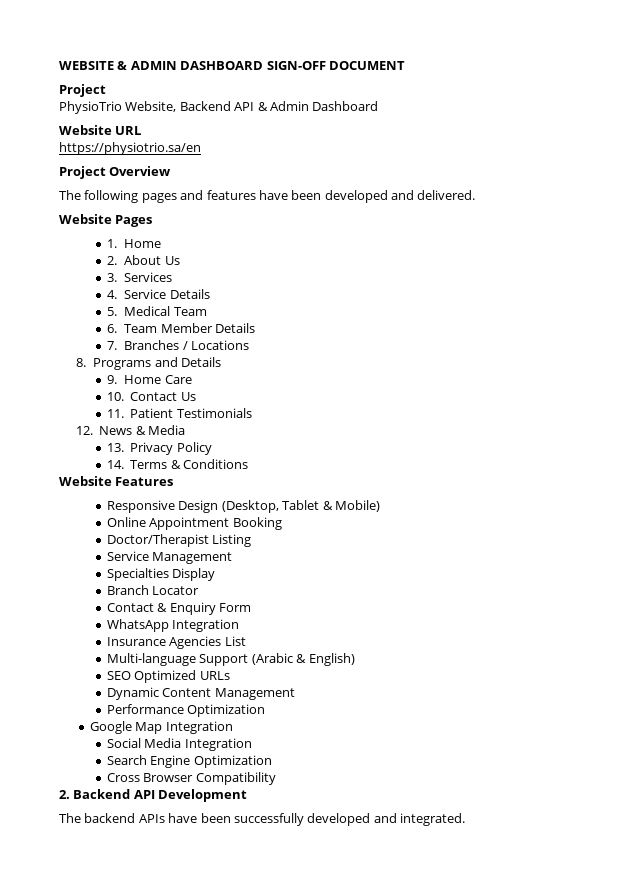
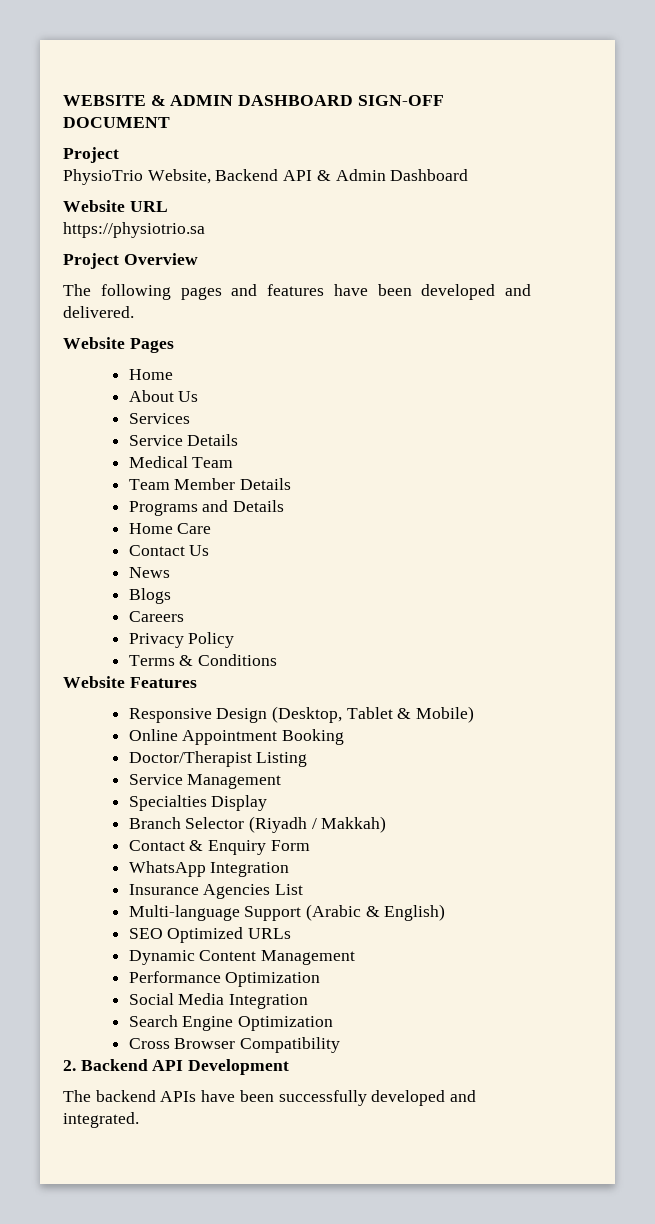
[59,142,201,155] https://physiotrio.sa/en -> [63,222,205,238] https://physiotrio.sa
[107,239,118,248] 1. -> (174, 345) none
[107,256,118,265] 2. -> (173, 374) none
[107,273,118,282] 3. -> (199, 396) none
[107,290,118,299] 4. -> (190, 418) none
[107,307,118,316] 5. -> (239, 440) none
[107,324,118,333] 6. -> (234, 462) none
[107,340,249,350] [76,358,87,367] 7. Branches / Locations // 8. -> (291, 484) none
[107,375,118,384] 9. -> (284, 506) none
[107,392,125,401] 10. -> (212, 528) none
[107,408,252,418] [76,425,186,435] [107,443,125,452] 11. Patient Testimonials // 12. News & Media // 13. -> [128,567,170,578] [128,588,171,604] [128,611,184,622] News // Blogs // Careers //
[107,460,125,469] 14. -> (235, 640) none
[152,586,200,595] Locator -> [185,816,387,833] Selector (Riyadh / Makkah)
[89,721,233,734] // Google Map Integration -> (321, 979) none

